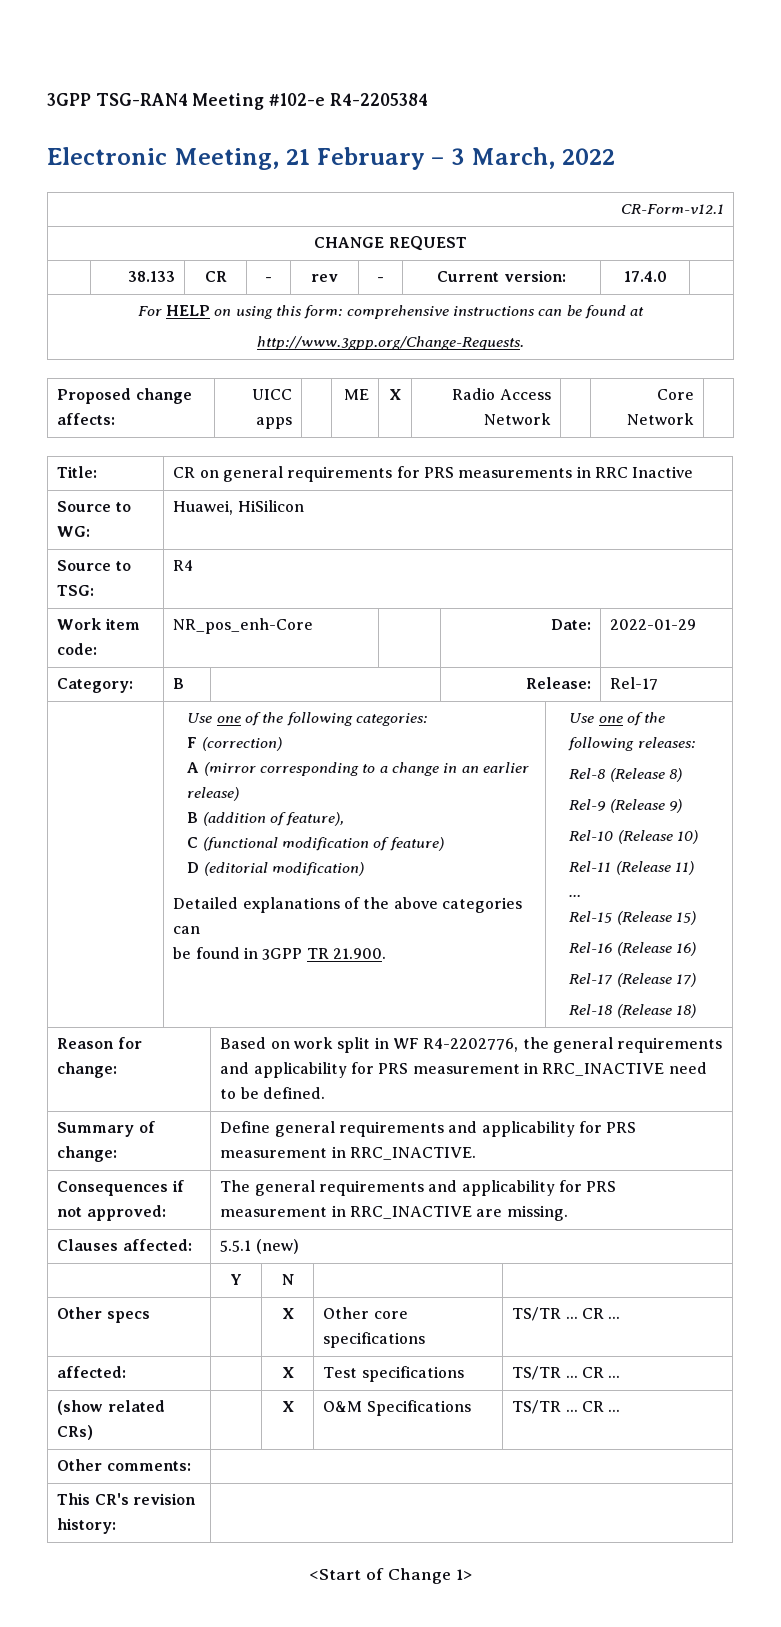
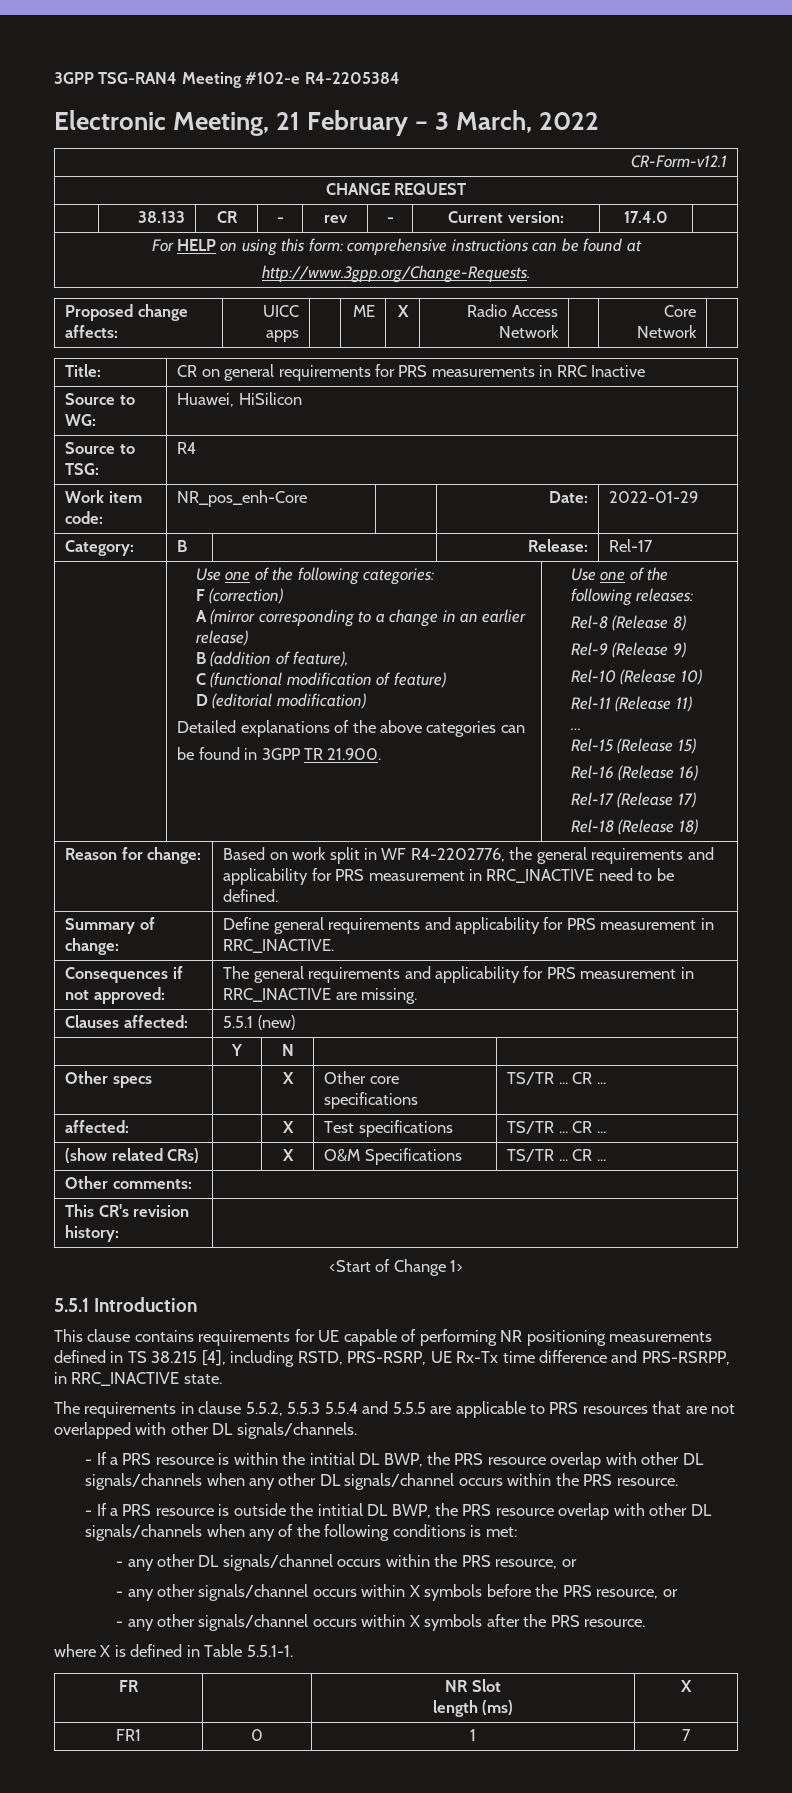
(472, 1574) none -> [54,1297,198,1312] [54,1329,713,1346] [54,1350,730,1367] [54,1372,222,1386] [54,1401,736,1418] [54,1422,357,1439] [85,1452,704,1469] [85,1473,678,1490] [85,1503,712,1520] [85,1524,517,1541] [116,1554,577,1571] [116,1584,678,1601] [116,1614,646,1631] [54,1644,293,1657] [119,1680,139,1692] [445,1679,501,1692] [432,1700,514,1717] [680,1680,692,1692] [116,1729,141,1741] [251,1729,263,1741] [470,1729,476,1741] [682,1729,691,1741] // 5.5.1 Introduction // This clause contains requirements for UE capable of performing NR positioning measurements defined in TS 38.215 [4], including RSTD, PRS-RSRP, UE Rx-Tx time difference and PRS-RSRPP, in RRC_INACTIVE state. // The requirements in clause 5.5.2, 5.5.3 5.5.4 and 5.5.5 are applicable to PRS resources that are not overlapped with other DL signals/channels. // - If a PRS resource is within the intitial DL BWP, the PRS resource overlap with other DL signals/channels when any other DL signals/channel occurs within the PRS resource. // - If a PRS resource is outside the intitial DL BWP, the PRS resource overlap with other DL signals/channels when any of the following conditions is met: // - any other DL signals/channel occurs within the PRS resource, or // - any other signals/channel occurs within X symbols before the PRS resource, or // - any other signals/channel occurs within X symbols after the PRS resource. // where X is defined in Table 5.5.1-1. // FR | | NR Slot // length (ms) | X // FR1 | 0 | 1 | 7

